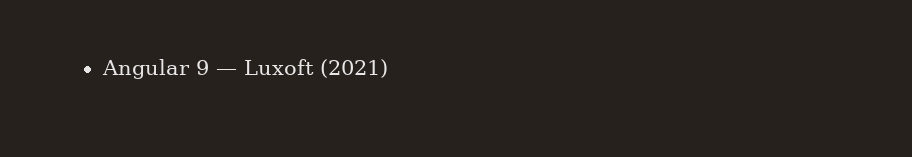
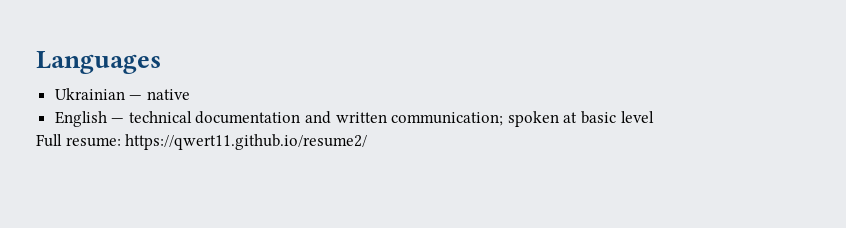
[101,59,388,79] Angular 9 — Luxoft (2021) -> [36,51,161,74] [54,88,190,100] [54,111,654,127] [36,134,368,150] Languages // Ukrainian — native // English — technical documentation and written communication; spoken at basic level // Full resume: https://qwert11.github.io/resume2/

